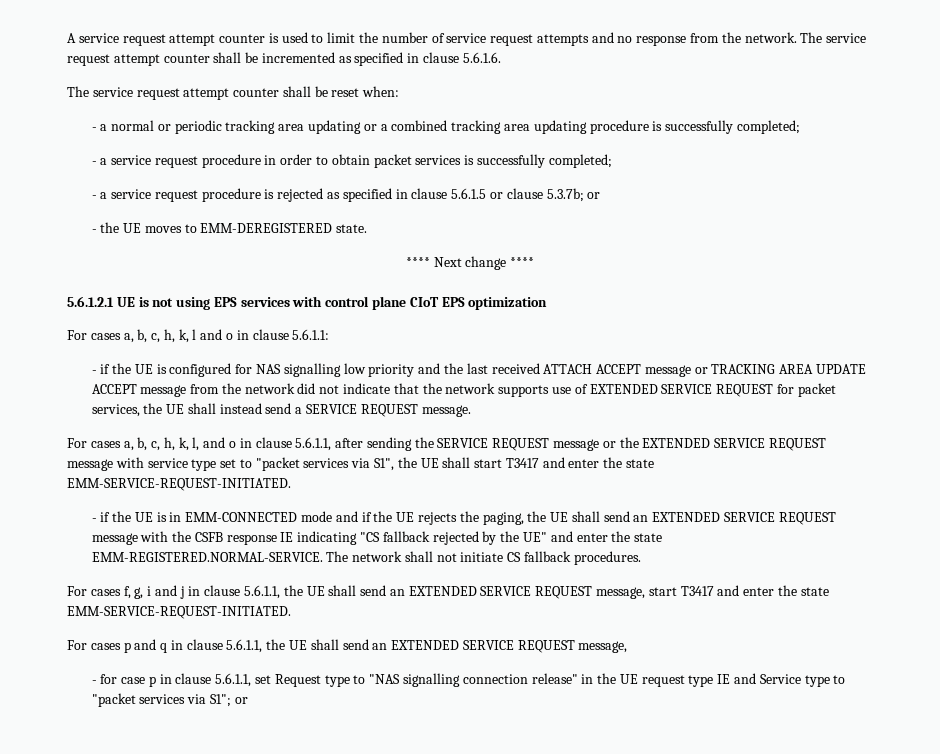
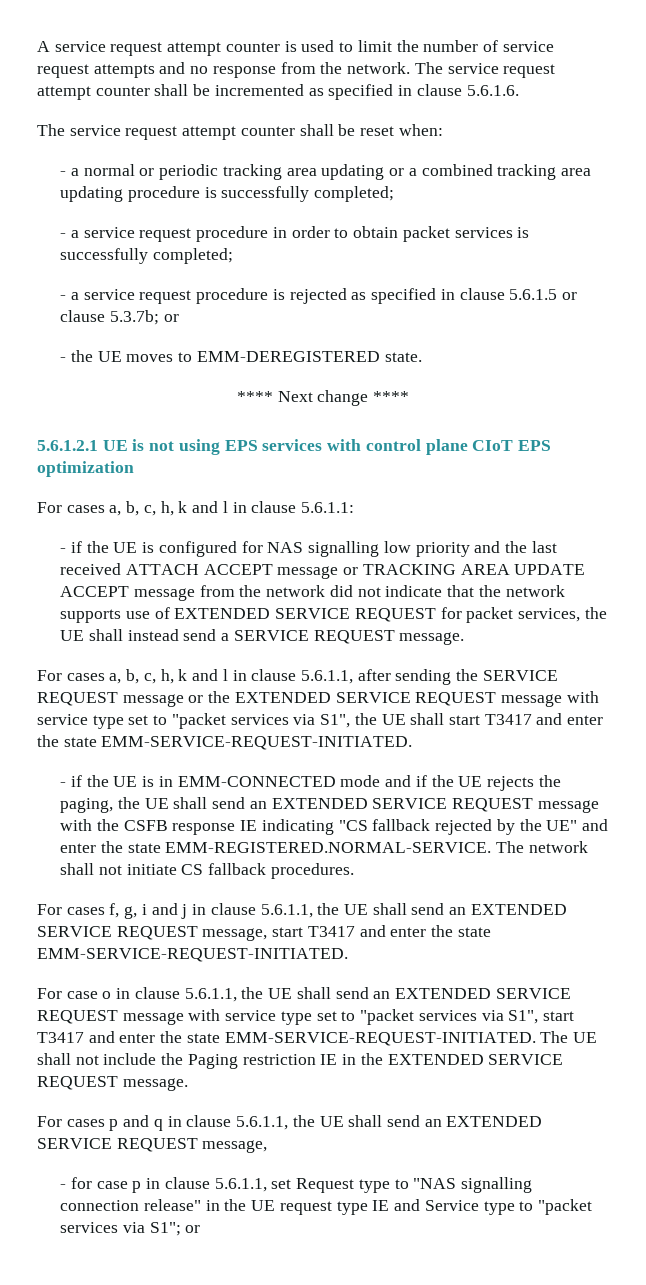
[178,329,234,343] k, l and o -> [178,501,228,513] k and l
[178,437,237,451] k, l, and o -> [178,669,228,681] k and l
(291, 612) none -> [37,987,571,1002] [37,1009,574,1025] [37,1031,598,1046] [37,1053,564,1069] [37,1076,188,1091] // For case o in clause 5.6.1.1, the UE shall send an EXTENDED SERVICE REQUEST message with service type set to "packet services via S1", start T3417 and enter the state EMM-SERVICE-REQUEST-INITIATED. The UE shall not include the Paging restriction IE in the EXTENDED SERVICE REQUEST message.

